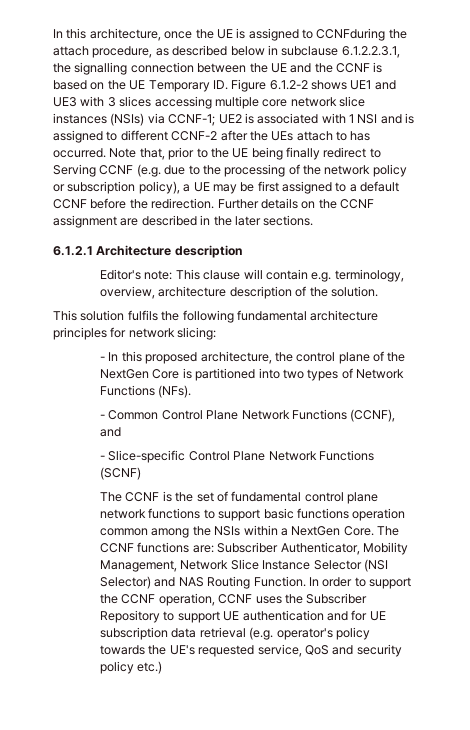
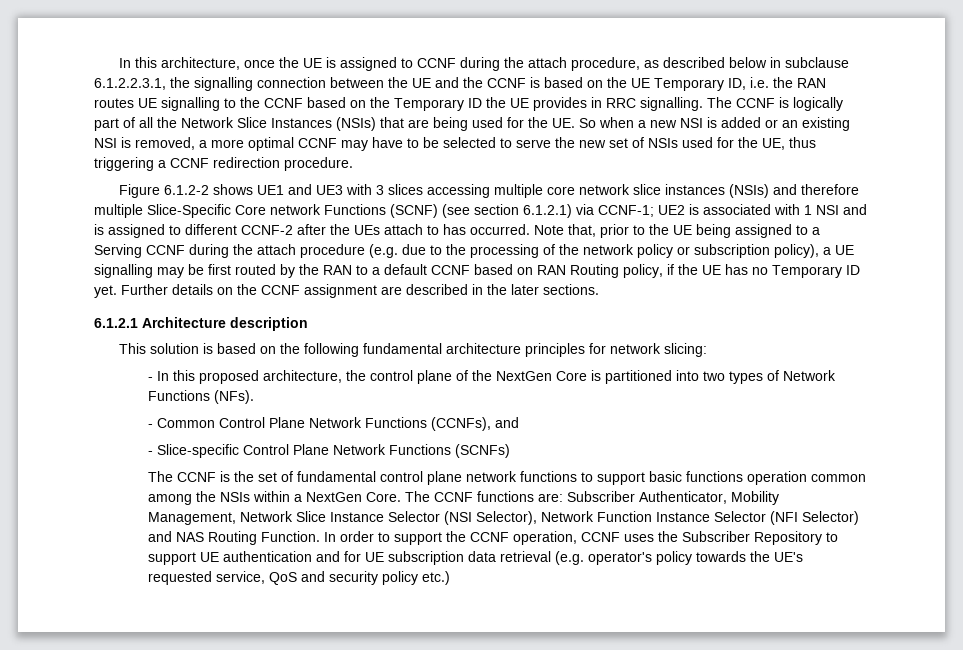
[316,28,386,41] CCNFduring -> [417,57,501,71] CCNF during
[212,80,228,90] ID. -> [728,77,826,90] [94,97,843,111] [94,117,850,131] [94,137,816,151] [94,157,353,171] ID, i.e. the RAN routes UE signalling to the CCNF based on the Temporary ID the UE provides in RRC signalling. The CCNF is logically part of all the Network Slice Instances (NSIs) that are being used for the UE. So when a new NSI is added or an existing NSI is removed, a more optimal CCNF may have to be selected to serve the new set of NSIs used for the UE, thus triggering a CCNF redirection procedure. //
(145, 119) none -> [773,184,860,195] [94,204,572,218] and therefore multiple Slice-Specific Core network Functions (SCNF) (see section 6.1.2.1)
[286,147,381,160] [53,164,134,177] finally redirect to Serving CCNF -> [735,224,820,238] [94,244,365,258] assigned to a Serving CCNF during the attach procedure
(210, 187) none -> [94,264,153,278] signalling
[282,181,400,194] [53,198,215,209] assigned to a default CCNF before the redirection. -> [235,264,860,278] [94,285,117,298] routed by the RAN to a default CCNF based on RAN Routing policy, if the UE has no Temporary ID yet.
[100,269,404,282] [100,286,378,299] // Editor's note: This clause will contain e.g. terminology, overview, architecture description of the solution. -> (308, 324) none
[127,310,158,321] fulfils -> [203,343,277,354] is based on
[350,409,396,422] (CCNF), -> [430,417,491,431] (CCNFs),
[100,467,142,480] (SCNF) -> [454,444,510,458] (SCNFs)
(388, 565) none -> [475,511,798,525] Selector), Network Function Instance Selector (NFI

